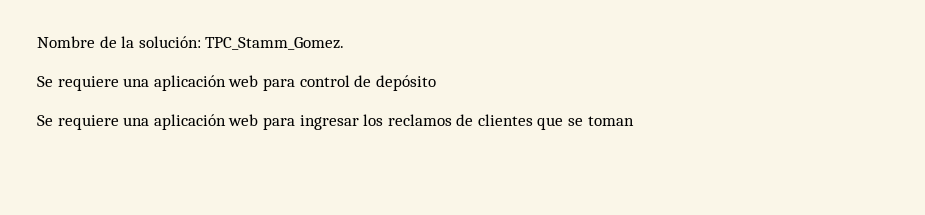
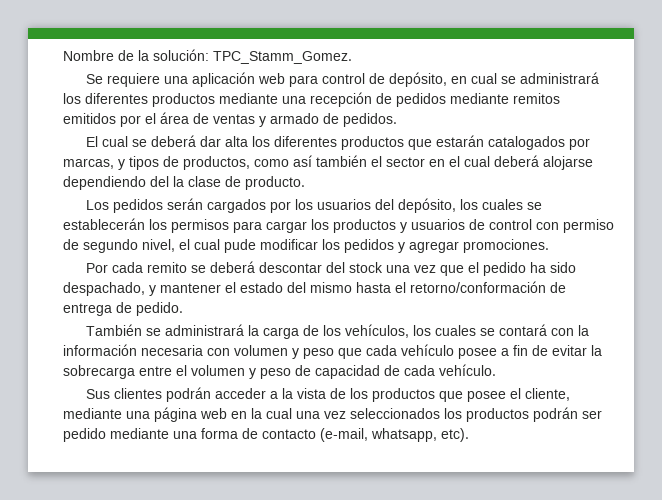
[375,75,436,91] [37,114,634,130] depósito // Se requiere una aplicación web para ingresar los reclamos de clientes que se toman -> [388,72,599,87] [63,92,560,107] [63,112,397,127] [85,135,590,150] [63,155,593,170] [63,176,305,190] [85,198,542,213] [63,218,614,233] [63,239,549,253] [85,261,576,276] [63,281,566,296] [63,302,183,316] [85,324,589,339] [63,344,602,359] [63,364,496,379] [85,387,570,402] [63,407,602,422] [63,428,469,442] depósito, en cual se administrará los diferentes productos mediante una recepción de pedidos mediante remitos emitidos por el área de ventas y armado de pedidos. // El cual se deberá dar alta los diferentes productos que estarán catalogados por marcas, y tipos de productos, como así también el sector en el cual deberá alojarse dependiendo del la clase de producto. // Los pedidos serán cargados por los usuarios del depósito, los cuales se establecerán los permisos para cargar los productos y usuarios de control con permiso de segundo nivel, el cual pude modificar los pedidos y agregar promociones. // Por cada remito se deberá descontar del stock una vez que el pedido ha sido despachado, y mantener el estado del mismo hasta el retorno/conformación de entrega de pedido. // También se administrará la carga de los vehículos, los cuales se contará con la información necesaria con volumen y peso que cada vehículo posee a fin de evitar la sobrecarga entre el volumen y peso de capacidad de cada vehículo. // Sus clientes podrán acceder a la vista de los productos que posee el cliente, mediante una página web en la cual una vez seleccionados los productos podrán ser pedido mediante una forma de contacto (e-mail, whatsapp, etc).

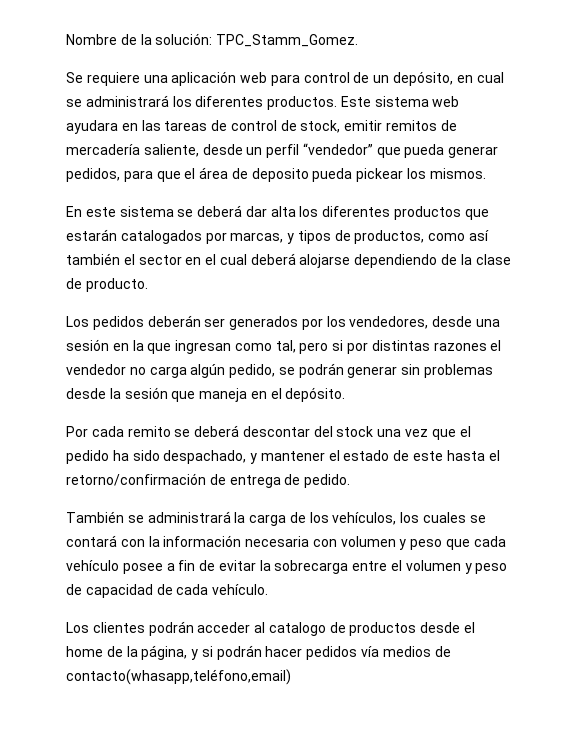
(385, 78) none -> [373,75,390,83] un
[152,92,560,107] [63,112,397,127] [85,136,128,147] productos mediante una recepción de pedidos mediante remitos emitidos por el área de ventas y armado de pedidos. // El cual -> [267,96,460,110] [66,120,457,134] [66,143,499,158] [66,167,486,182] [66,206,174,217] productos. Este sistema web ayudara en las tareas de control de stock, emitir remitos de mercadería saliente, desde un perfil “vendedor” que pueda generar pedidos, para que el área de deposito pueda pickear los mismos. // En este sistema
[150,176,169,187] del -> [441,254,458,265] de
[166,198,542,213] [63,218,614,233] [63,239,549,253] serán cargados por los usuarios del depósito, los cuales se establecerán los permisos para cargar los productos y usuarios de control con permiso de segundo nivel, el cual pude modificar los pedidos y agregar promociones. -> [147,315,501,330] [66,339,502,354] [66,363,494,378] [66,387,346,402] deberán ser generados por los vendedores, desde una sesión en la que ingresan como tal, pero si por distintas razones el vendedor no carga algún pedido, se podrán generar sin problemas desde la sesión que maneja en el depósito.
[287,282,352,293] del mismo -> [393,450,444,461] de este
[410,281,546,293] retorno/conformación -> [66,473,206,486] retorno/confirmación
[85,389,110,399] Sus -> [66,622,89,633] Los
[269,388,570,402] [63,407,602,422] [63,428,469,442] a la vista de los productos que posee el cliente, mediante una página web en la cual una vez seleccionados los productos podrán ser pedido mediante una forma de contacto (e-mail, whatsapp, etc). -> [254,622,476,636] [66,645,451,660] [66,669,291,685] al catalogo de productos desde el home de la página, y si podrán hacer pedidos vía medios de contacto(whasapp,teléfono,email)

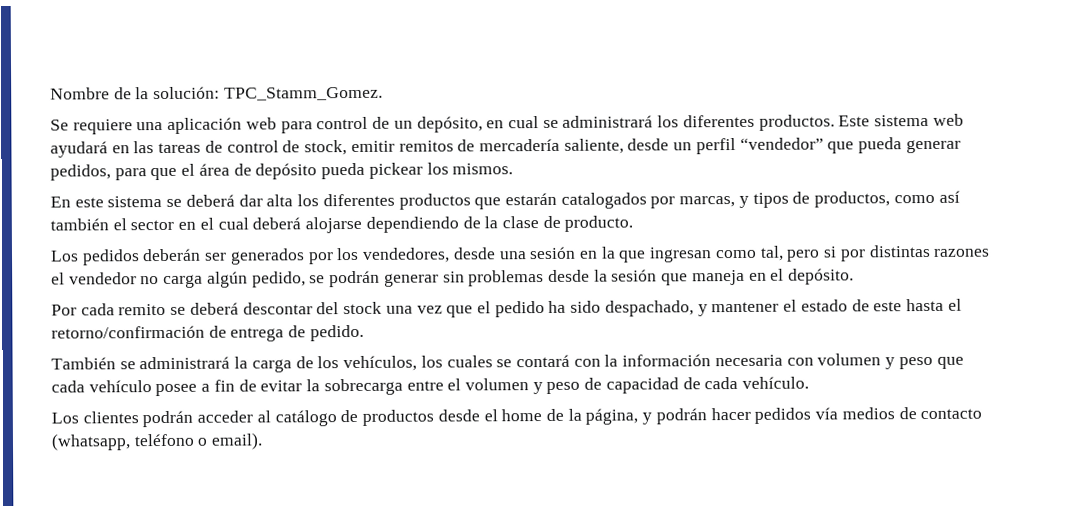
[66,120,118,134] ayudara -> [50,141,108,158] ayudará
[251,168,309,182] deposito -> [255,163,318,180] depósito
[268,622,326,636] catalogo -> [274,410,337,427] catálogo
[201,646,213,657] si -> (653, 418) none
[66,669,291,685] contacto(whasapp,teléfono,email) -> [920,408,983,420] [51,432,264,451] contacto (whatsapp, teléfono o email).

